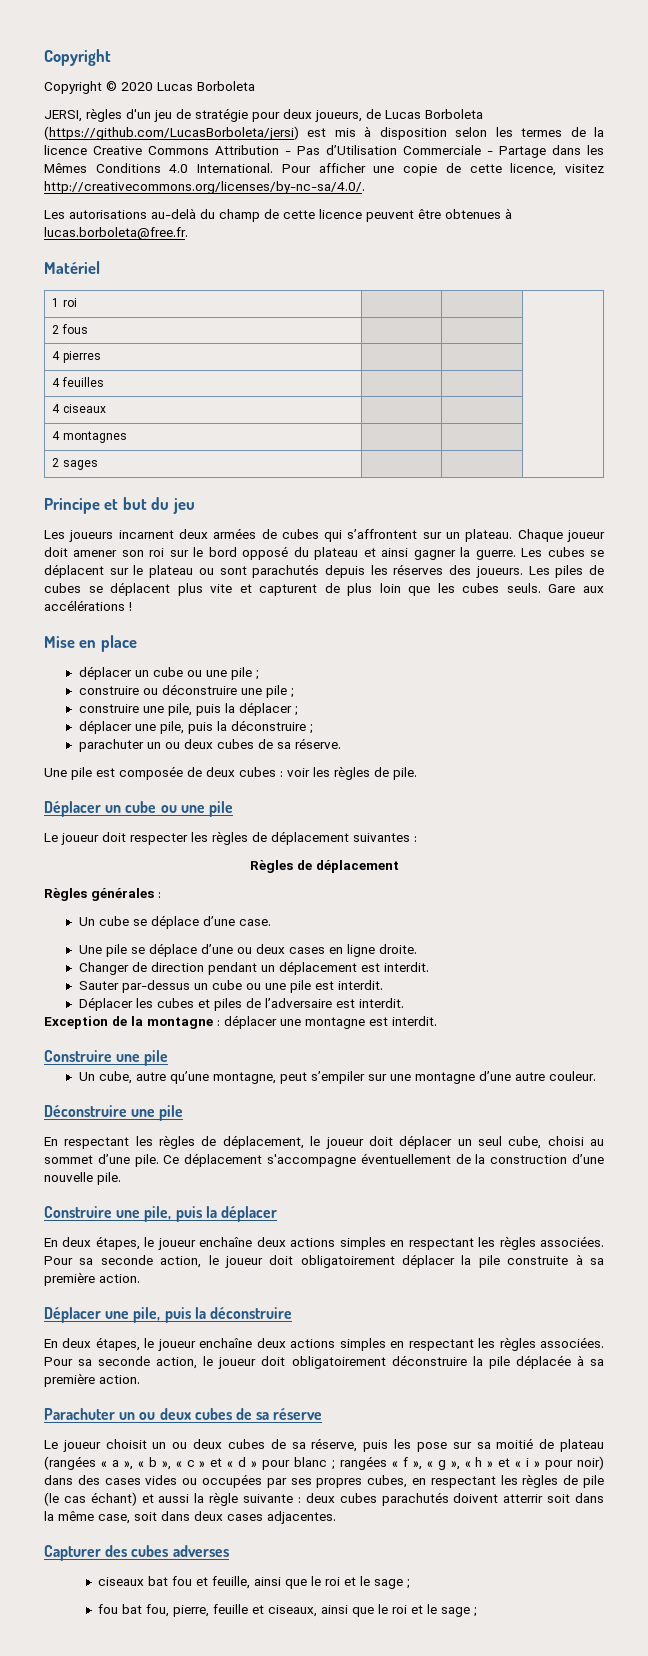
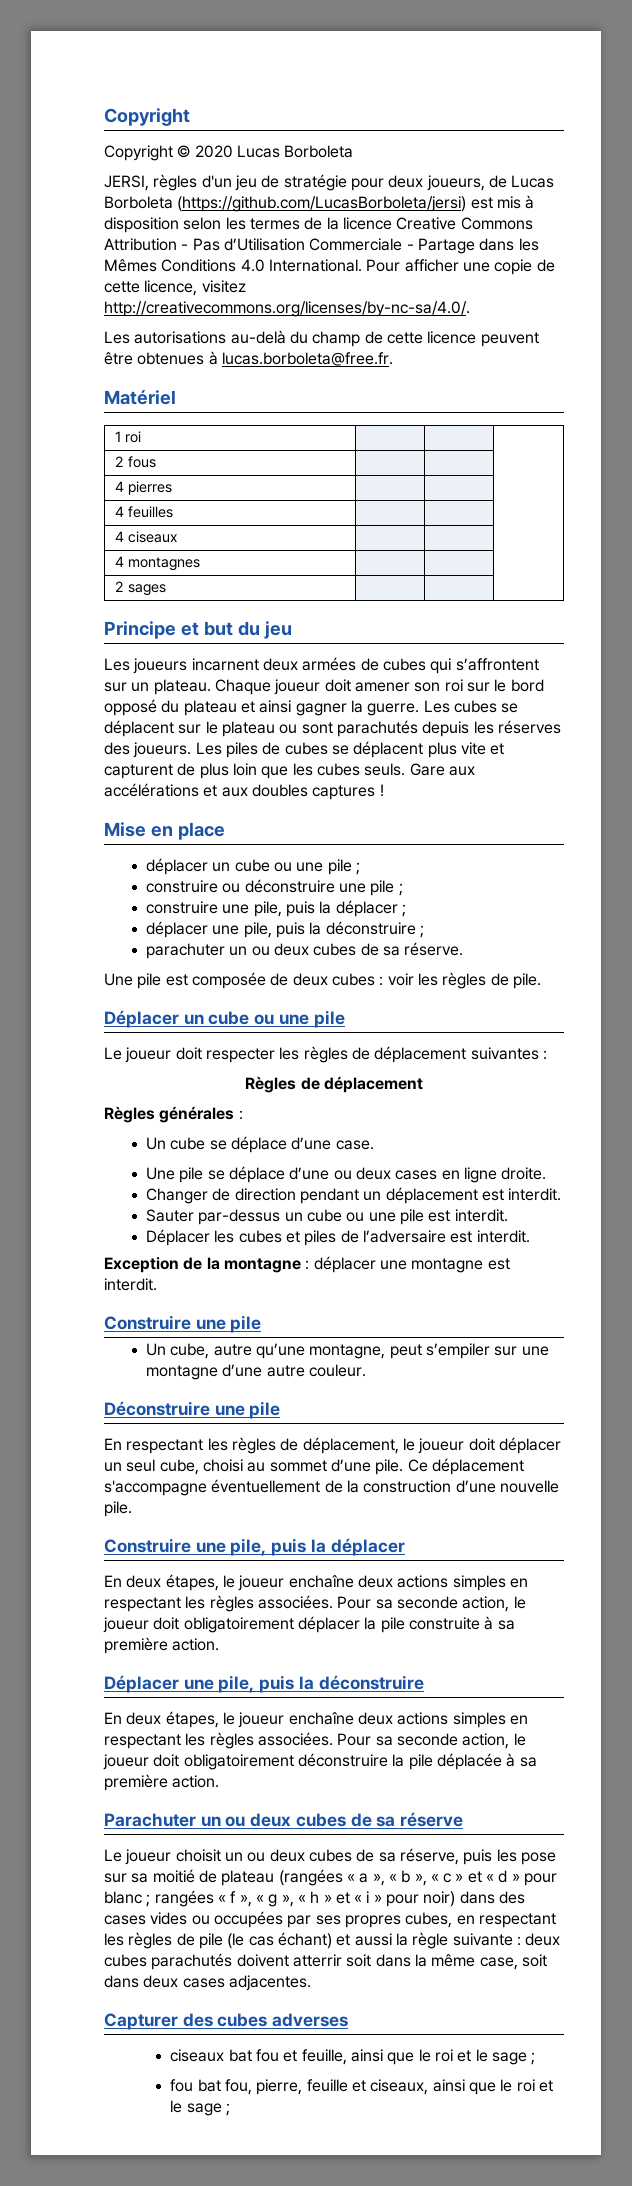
(125, 605) none -> [203,784,376,800] et aux doubles captures

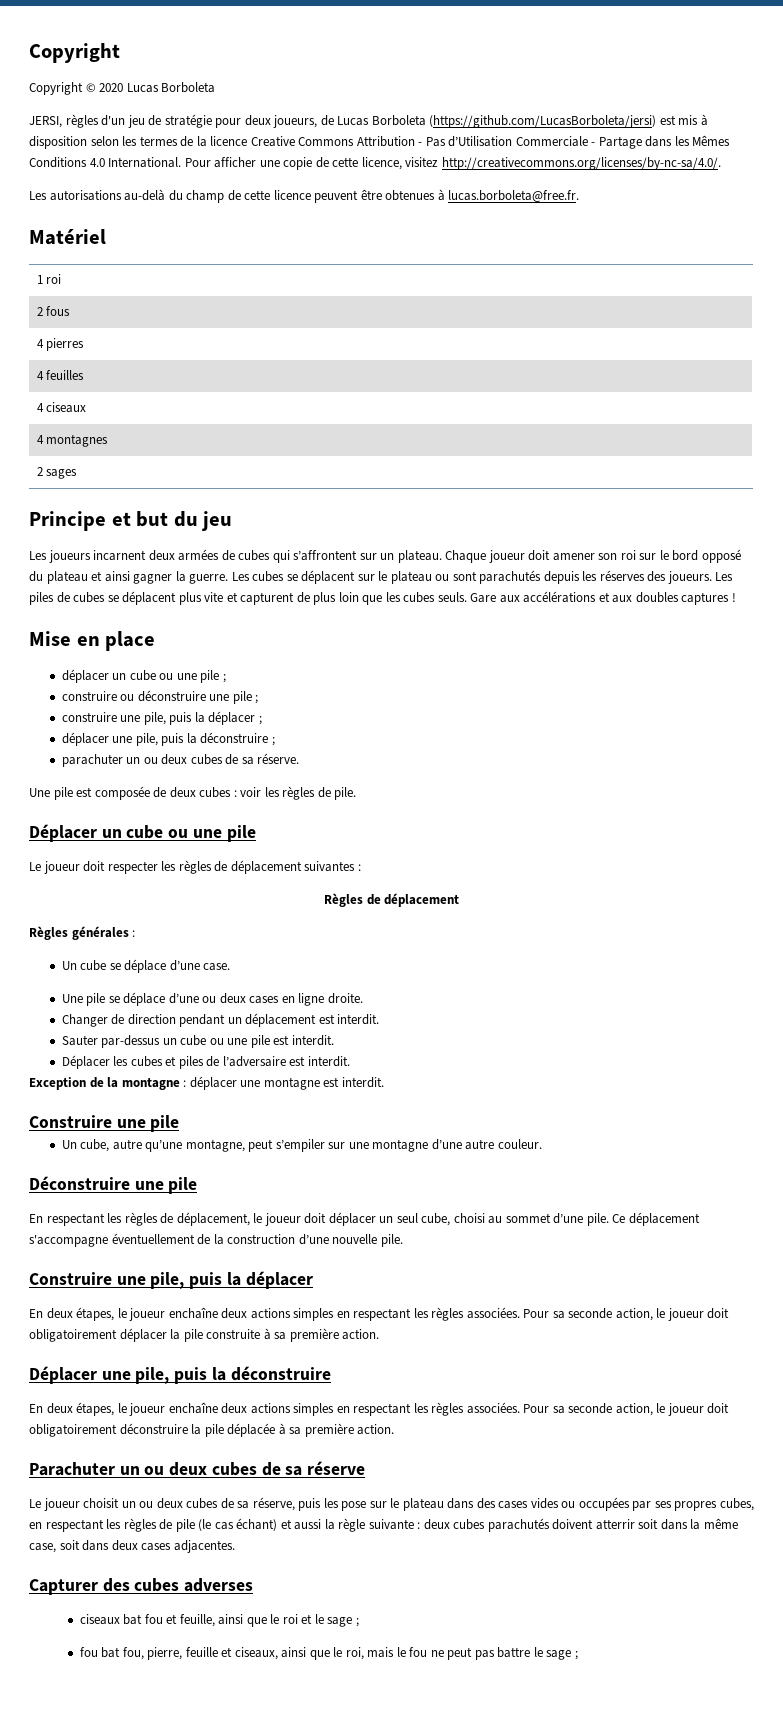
[131,1869,558,1886] [104,1890,456,1907] sa moitié de plateau (rangées « a », « b », « c » et « d » pour blanc ; rangées « f », « g », « h » et « i » pour noir) -> [390,1498,444,1511] le plateau
[516,2079,553,2092] roi et -> [345,1647,531,1660] roi, mais le fou ne peut pas battre

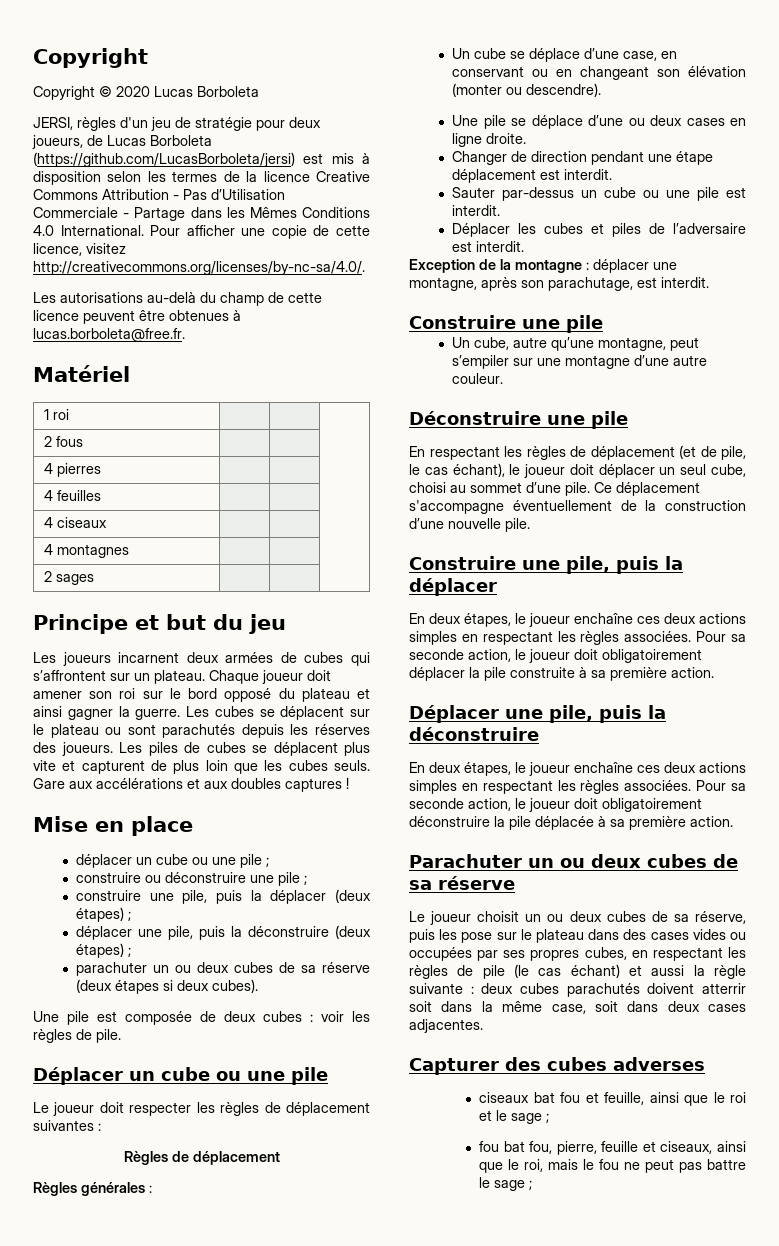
(256, 718) none -> [335,889,371,903] [76,907,125,922] (deux étapes)
(269, 738) none -> [335,925,371,939] [76,943,125,958] (deux étapes)
[257,753,300,764] réserve. -> [322,962,370,973] [76,979,259,994] réserve (deux étapes si deux cubes).
[203,963,231,971] case. -> [623,51,678,61] [452,66,746,80] [452,83,602,97] case, en conservant ou en changeant son élévation (monter ou descendre).
[227,1017,242,1024] un -> [648,151,714,165] une étape
[263,1077,320,1090] montagne -> [409,277,633,291] montagne, après son parachutage,
[176,1212,250,1226] déplacement, -> [590,445,746,460] [409,463,505,477] déplacement (et de pile, le cas échant),
(218, 1313) none -> [637,616,660,624] ces
(218, 1408) none -> [637,765,660,773] ces

